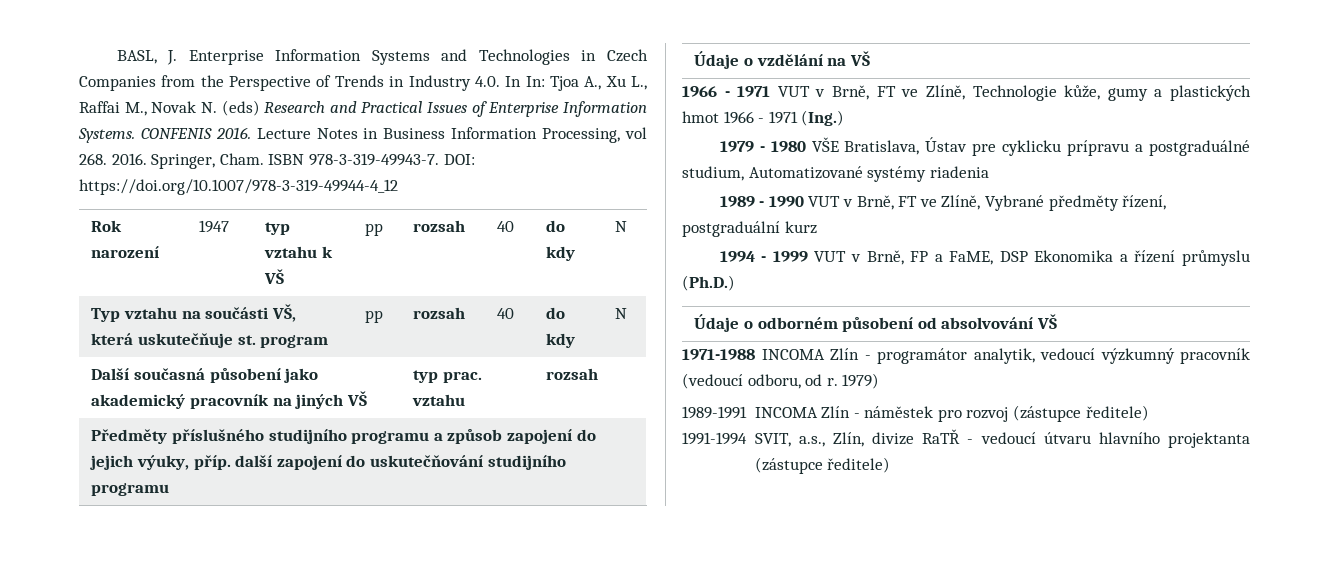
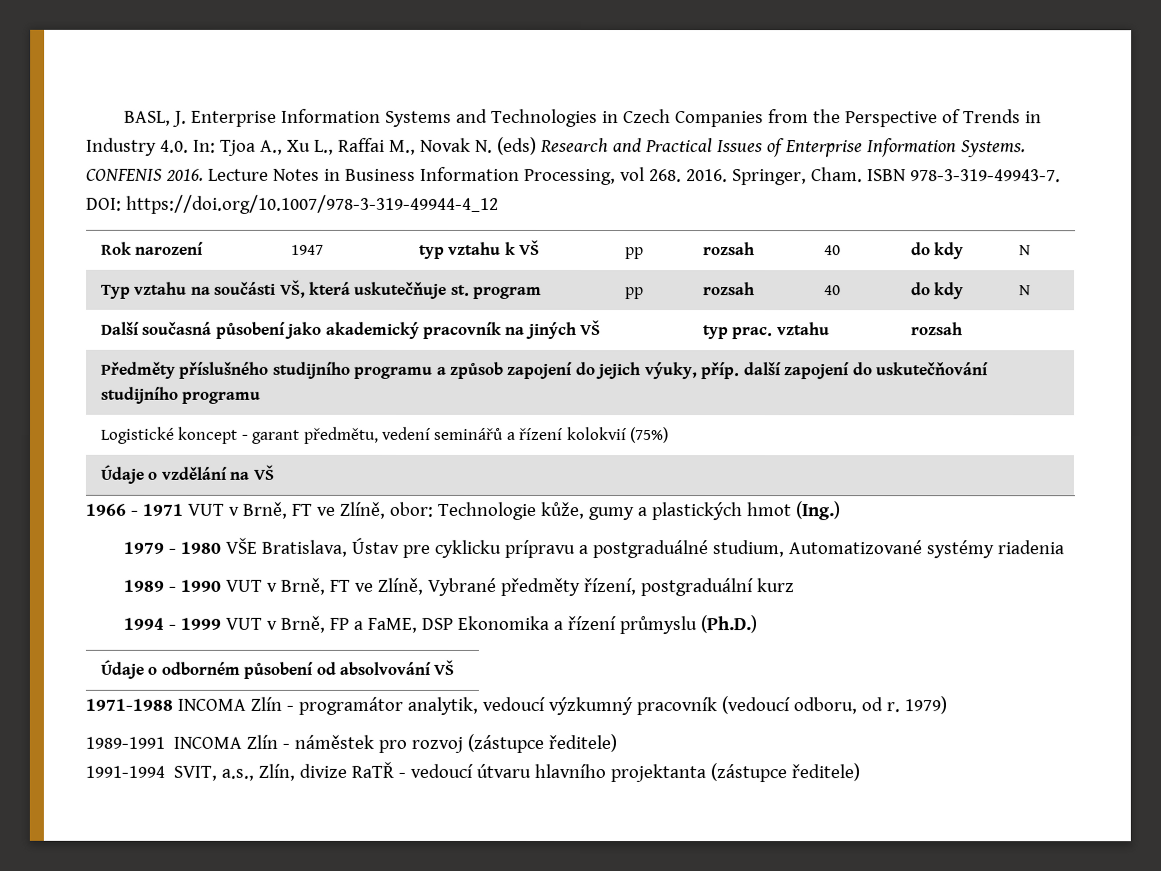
[505,76,522,87] In -> (189, 146) none
(170, 489) none -> [99,426,670,444] // Logistické koncept - garant předmětu, vedení seminářů a řízení kolokvií (75%)
(965, 92) none -> [388,501,433,517] obor:
[723,111,798,124] 1966 - 1971 -> (791, 509) none

